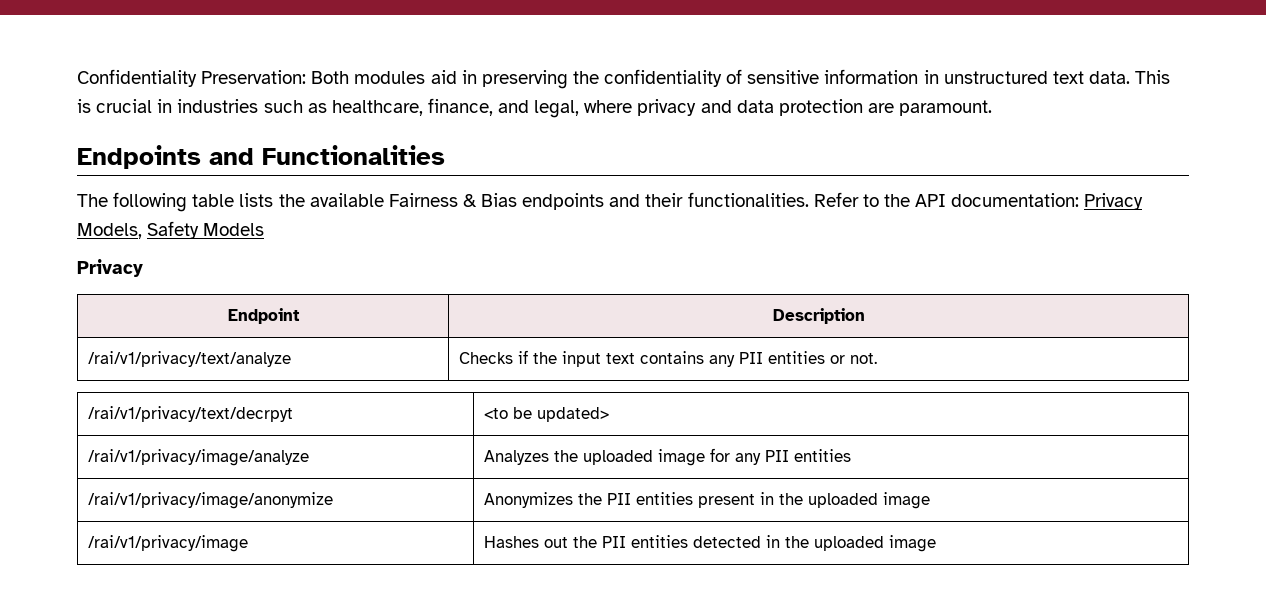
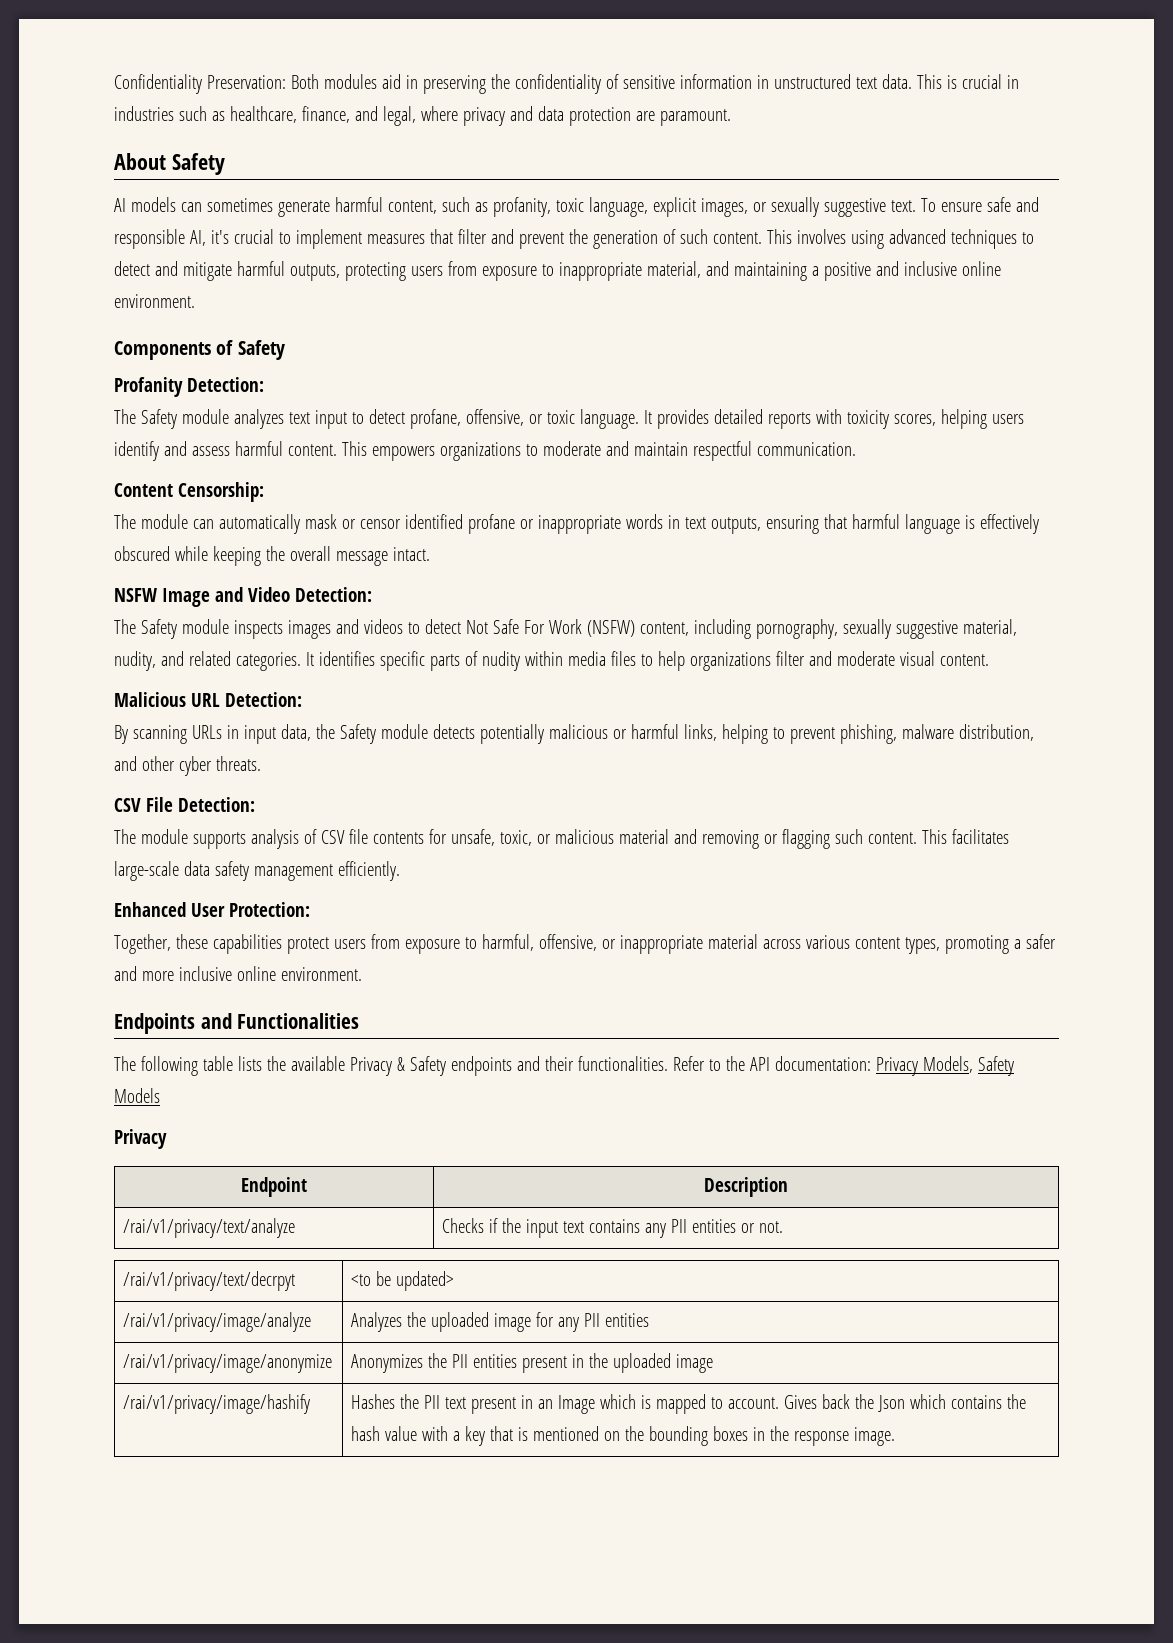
(993, 108) none -> [114,153,225,175] [114,197,1039,217] [114,229,1034,249] [114,261,1001,281] [114,294,195,308] [114,340,285,360] [114,377,264,397] [114,409,1024,429] [114,441,856,461] [114,482,264,502] [114,514,1039,534] [114,546,430,566] [114,587,372,607] [114,619,1017,639] [114,651,989,671] [114,692,302,707] [114,724,1034,744] [114,756,261,776] [114,797,255,812] [114,829,1009,849] [114,861,400,881] [114,902,310,917] [114,934,1056,954] [114,966,362,981] // About Safety // AI models can sometimes generate harmful content, such as profanity, toxic language, explicit images, or sexually suggestive text. To ensure safe and responsible AI, it's crucial to implement measures that filter and prevent the generation of such content. This involves using advanced techniques to detect and mitigate harmful outputs, protecting users from exposure to inappropriate material, and maintaining a positive and inclusive online environment. // Components of Safety // Profanity Detection: // The Safety module analyzes text input to detect profane, offensive, or toxic language. It provides detailed reports with toxicity scores, helping users identify and assess harmful content. This empowers organizations to moderate and maintain respectful communication. // Content Censorship: // The module can automatically mask or censor identified profane or inappropriate words in text outputs, ensuring that harmful language is effectively obscured while keeping the overall message intact. // NSFW Image and Video Detection: // The Safety module inspects images and videos to detect Not Safe For Work (NSFW) content, including pornography, sexually suggestive material, nudity, and related categories. It identifies specific parts of nudity within media files to help organizations filter and moderate visual content. // Malicious URL Detection: // By scanning URLs in input data, the Safety module detects potentially malicious or harmful links, helping to prevent phishing, malware distribution, and other cyber threats. // CSV File Detection: // The module supports analysis of CSV file contents for unsafe, toxic, or malicious material and removing or flagging such content. This facilitates large-scale data safety management efficiently. // Enhanced User Protection: // Together, these capabilities protect users from exposure to harmful, offensive, or inappropriate material across various content types, promoting a safer and more inclusive online environment.
[388,193,518,207] Fairness & Bias -> [349,1056,446,1076] Privacy & Safety
[88,535,249,552] /rai/v1/privacy/image -> [123,1394,311,1414] /rai/v1/privacy/image/hashify
[544,535,937,552] out the PII entities detected in the uploaded image -> [400,1394,1027,1414] [351,1426,896,1446] the PII text present in an Image which is mapped to account. Gives back the Json which contains the hash value with a key that is mentioned on the bounding boxes in the response image.

